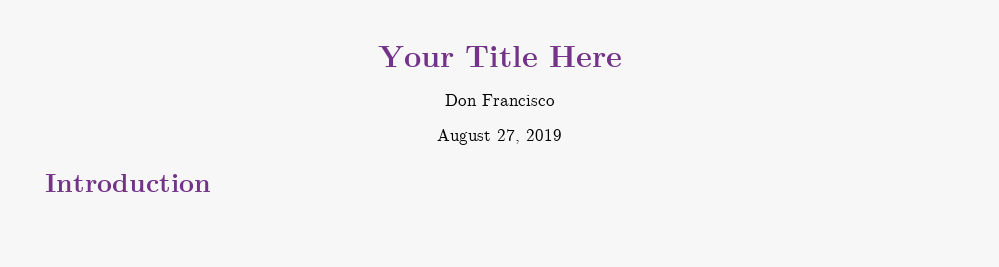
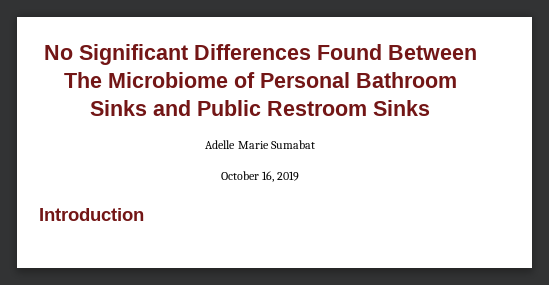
[377,46,622,68] [444,94,555,106] [437,129,520,145] Your Title Here // Don Francisco // August 27, -> [43,44,477,65] [63,72,457,88] [90,100,430,116] [205,140,315,149] [220,171,274,182] No Significant Differences Found Between The Microbiome of Personal Bathroom Sinks and Public Restroom Sinks // Adelle Marie Sumabat // October 16,

